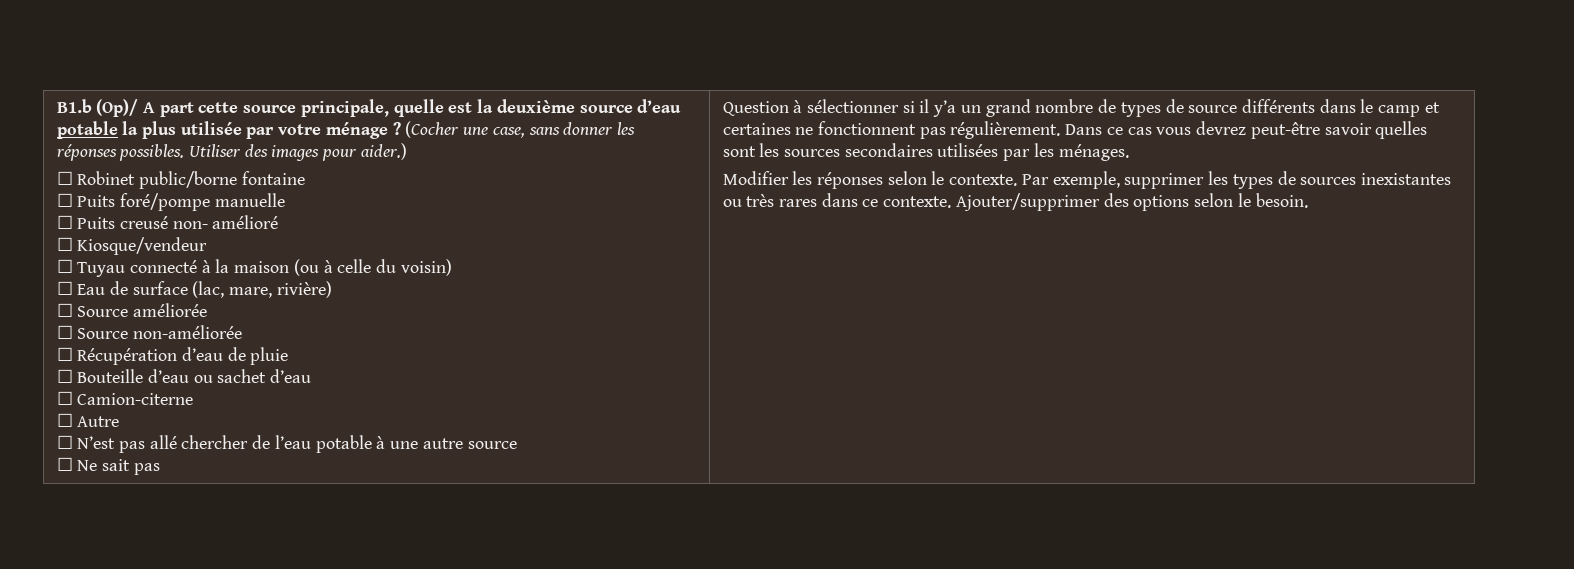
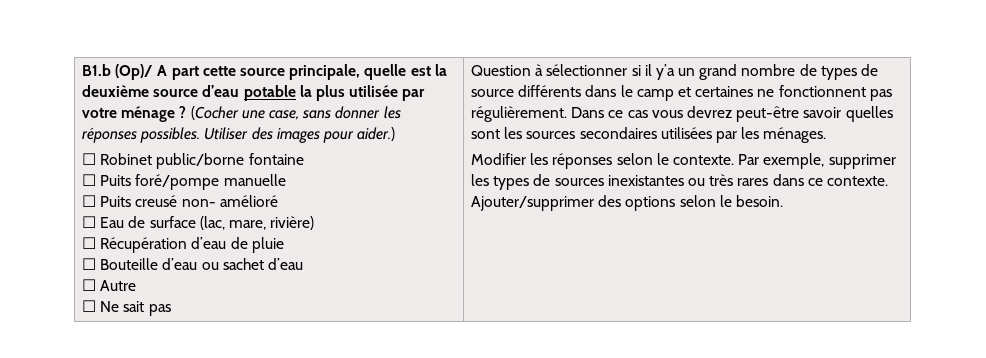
[56,237,208,255] [56,259,452,277] // ☐ Kiosque/vendeur // ☐ Tuyau connecté à la maison (ou à celle du voisin) -> (278, 201) none
[56,303,208,317] [56,325,243,339] // ☐ Source améliorée // ☐ Source non-améliorée -> (315, 223) none
[56,391,194,405] // ☐ Camion-citerne -> (303, 264) none
[56,435,517,453] // ☐ N’est pas allé chercher de l’eau potable à une autre source -> (137, 285) none

